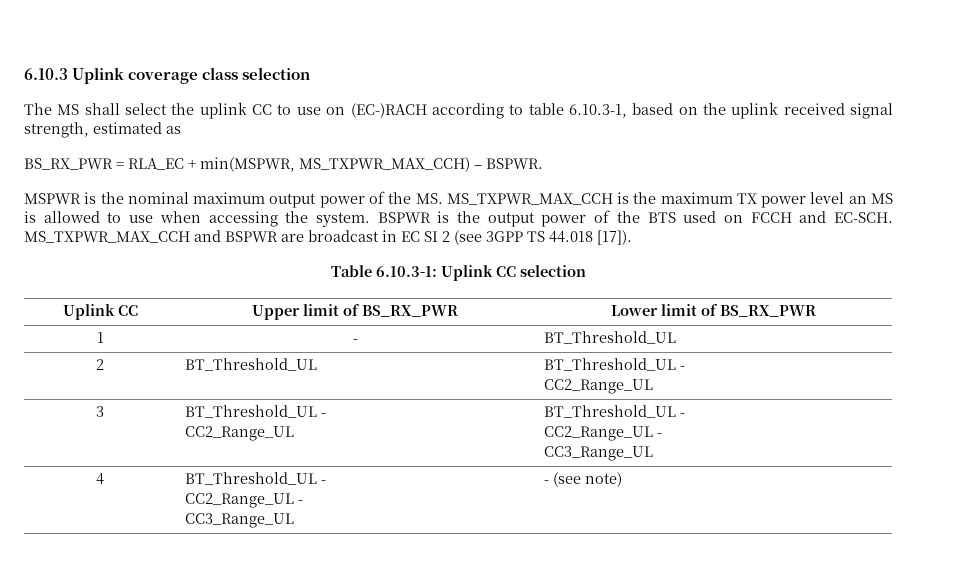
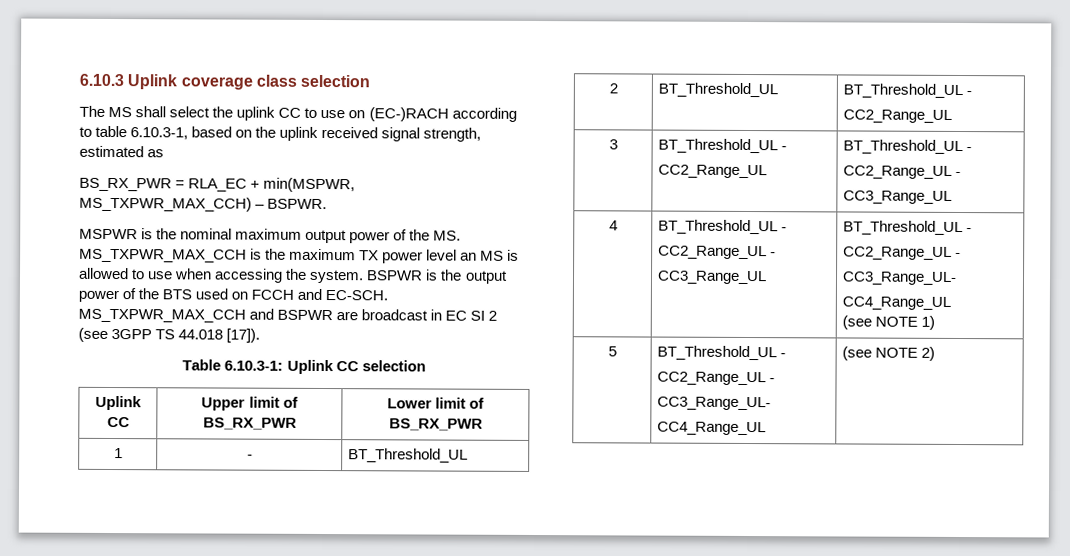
[544,472,623,487] - (see note) -> [842,220,973,236] [842,246,962,260] [841,271,957,285] [841,296,951,310] [841,315,936,330] [607,346,617,357] [656,345,787,361] [656,371,776,386] [656,396,771,411] [656,421,766,436] [841,346,936,361] BT_Threshold_UL - // CC2_Range_UL - // CC3_Range_UL- // CC4_Range_UL // (see NOTE 1) // 5 | BT_Threshold_UL - // CC2_Range_UL - // CC3_Range_UL- // CC4_Range_UL | (see NOTE 2)

